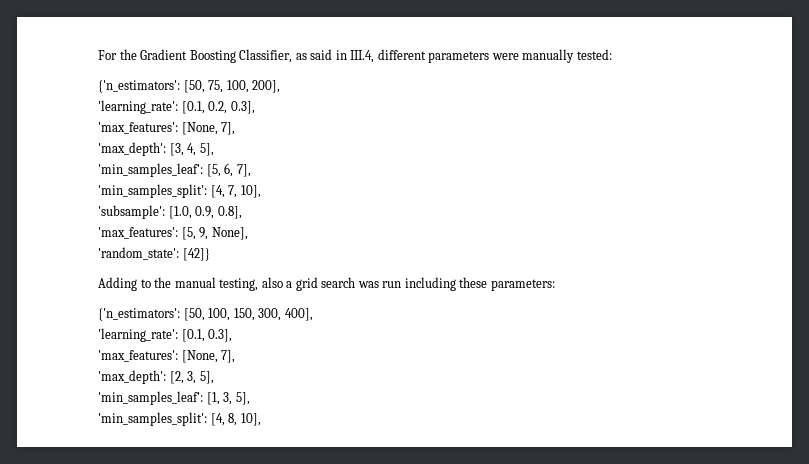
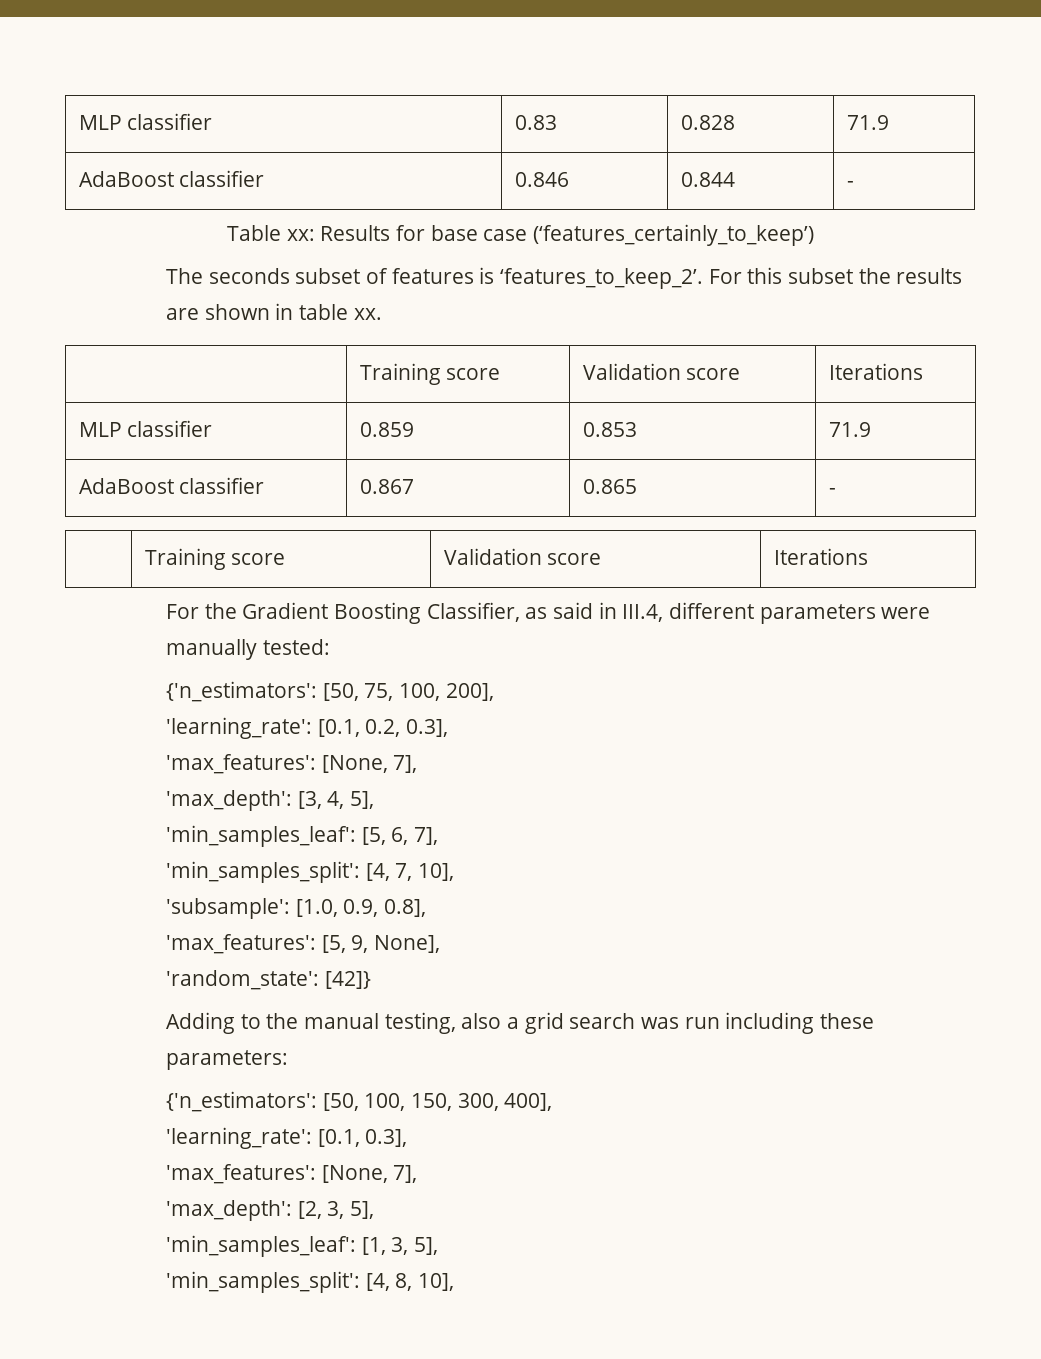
(98, 55) none -> [78,113,213,130] [514,115,557,130] [680,115,735,130] [846,115,889,130] [78,170,265,187] [514,172,569,187] [680,172,735,187] [846,181,854,187] [226,224,815,246] [166,267,963,289] [166,303,382,320] [359,363,501,385] [582,363,741,380] [828,363,923,380] [78,420,213,437] [359,422,414,437] [582,422,637,437] [828,422,871,437] [78,477,265,494] [359,479,414,494] [582,479,637,494] [828,488,836,494] [144,548,286,570] [443,548,602,565] [773,548,868,565] MLP classifier | 0.83 | 0.828 | 71.9 // AdaBoost classifier | 0.846 | 0.844 | - // Table xx: Results for base case (‘features_certainly_to_keep’) // The seconds subset of features is ‘features_to_keep_2’. For this subset the results are shown in table xx. // | Training score | Validation score | Iterations // MLP classifier | 0.859 | 0.853 | 71.9 // AdaBoost classifier | 0.867 | 0.865 | - // | Training score | Validation score | Iterations //

